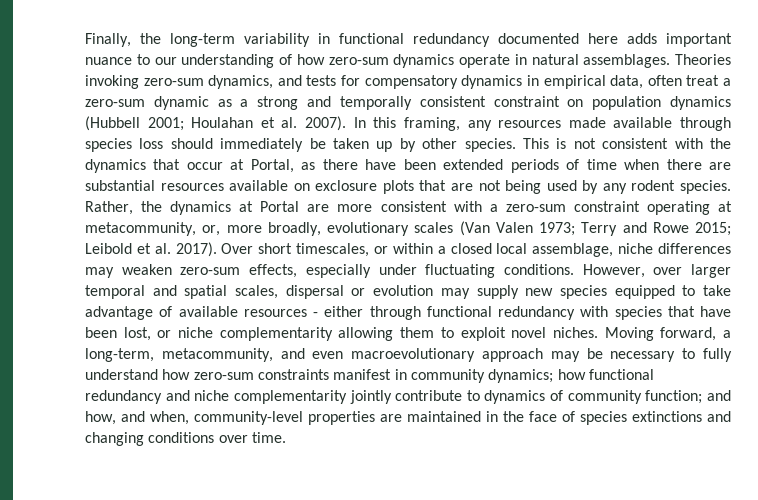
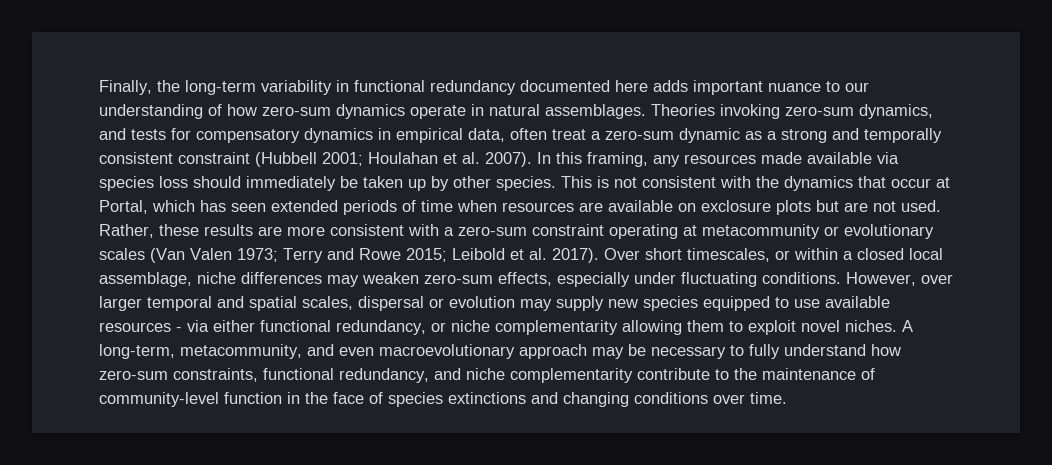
[567,96,731,110] on population dynamics -> (250, 158) none
[680,117,732,131] through -> [877,152,899,164] via
[301,159,436,170] as there have been -> [152,200,266,212] which has seen
[666,159,732,170] [85,180,224,191] there are substantial resources -> [502,202,603,212] resources are
[419,180,447,191] that -> [816,200,839,212] but
[505,180,731,194] [85,201,300,215] being used by any rodent species. Rather, the dynamics at Portal -> [901,200,941,212] [99,224,253,238] used. Rather, these results
[85,222,321,236] metacommunity, or, more broadly, -> [702,224,839,239] metacommunity or
[703,285,732,296] [85,306,731,320] [85,327,151,341] take advantage of available resources - either through functional redundancy with species that have been lost, -> [794,296,890,308] [99,320,426,335] use available resources - via either functional redundancy,
[604,327,732,341] Moving forward, a -> [902,320,913,332] A
[257,369,654,383] [85,390,162,404] constraints manifest in community dynamics; how functional redundancy -> [173,368,429,383] constraints, functional redundancy,
[349,390,392,404] jointly -> (633, 375) none
[484,390,731,404] [85,411,481,425] dynamics of community function; and how, and when, community-level properties are maintained -> [734,368,875,380] [99,392,282,407] the maintenance of community-level function

